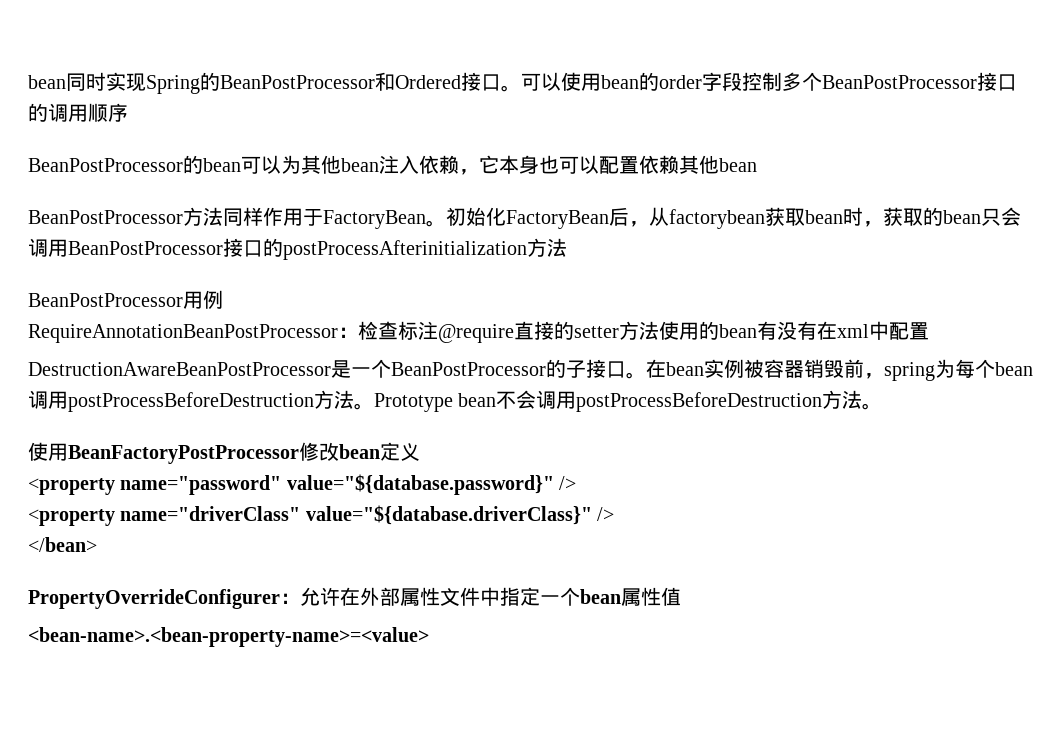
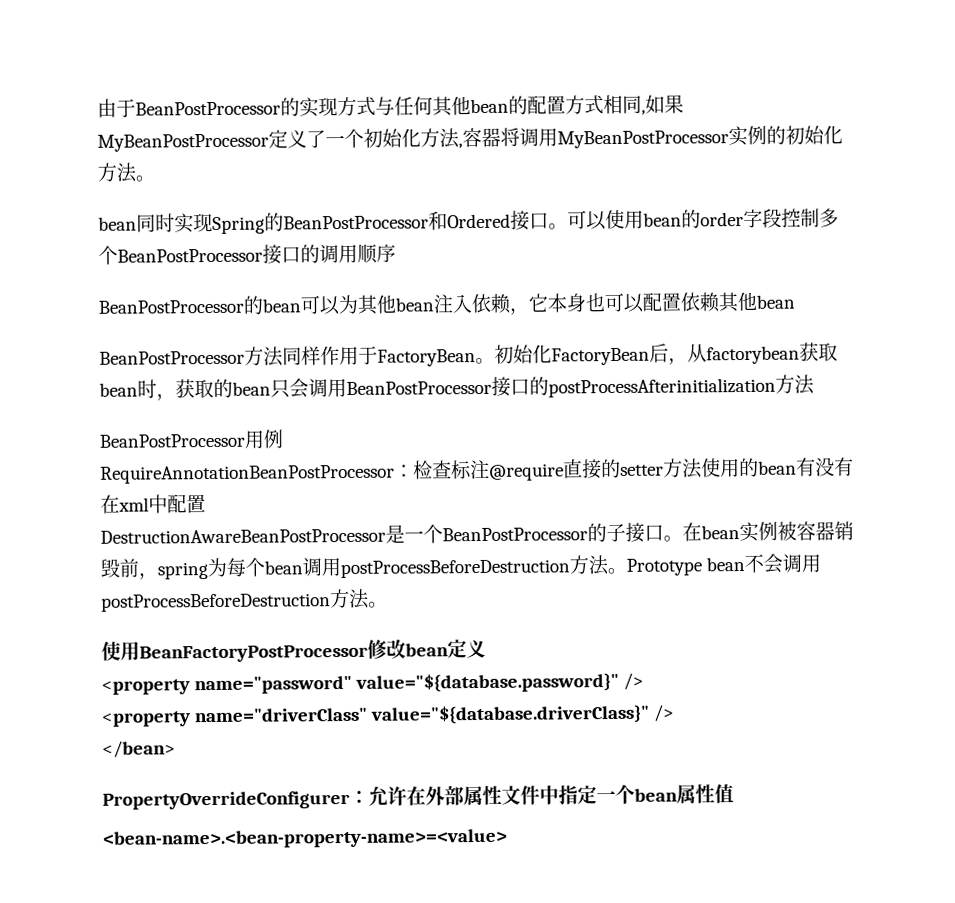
(28, 82) none -> [97,94,684,118] [97,125,843,152] [97,162,155,183] 由于BeanPostProcessor的实现方式与任何其他bean的配置方式相同,如果MyBeanPostProcessor定义了一个初始化方法,容器将调用MyBeanPostProcessor实例的初始化方法。 //

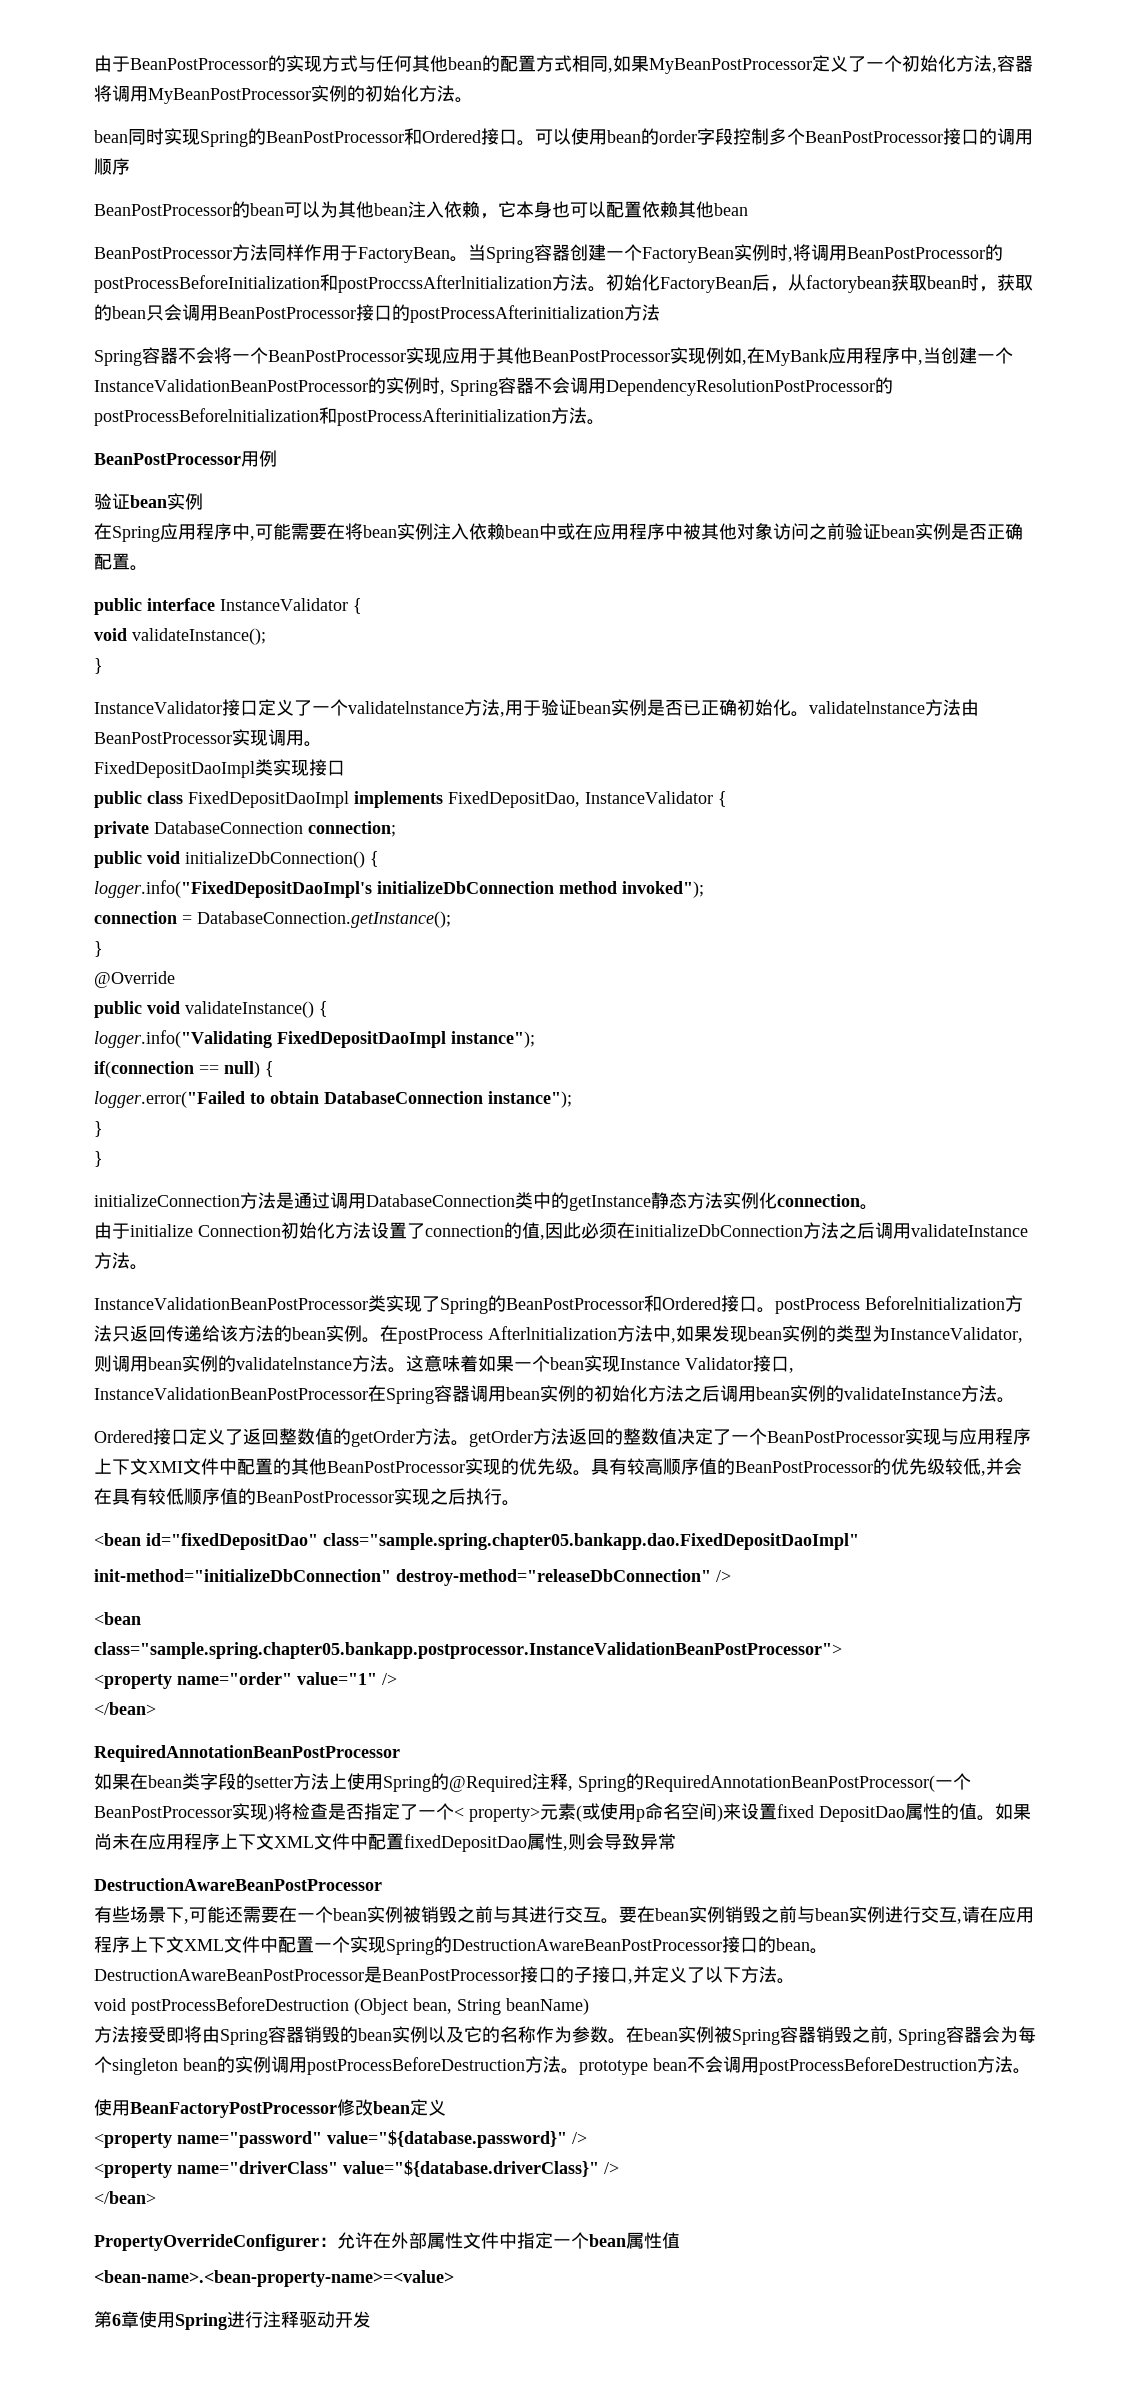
(495, 361) none -> [468,244,1003,263] [94,274,606,293] 当Spring容器创建一个FactoryBean实例时,将调用BeanPostProcessor的postProcessBeforeInitialization和postProccssAfterlnitialization方法。
[99,429,283,449] [100,457,854,484] [100,494,206,514] [100,522,664,544] BeanPostProcessor用例 // RequireAnnotationBeanPostProcessor：检查标注@require直接的setter方法使用的bean有没有在xml中配置 // DestructionAwareBeanPostProcessor是一个BeanPostProcessor的子接口 -> [94,347,1013,366] [94,377,893,396] [94,407,605,426] [94,450,277,467] [94,493,203,510] [94,523,1023,542] [94,553,148,571] [94,598,362,615] [94,628,266,645] [94,658,103,674] [94,699,979,717] [94,729,322,747] [94,759,345,778] [94,791,727,808] [94,821,396,838] [94,851,379,868] [94,880,704,898] [94,911,451,928] [94,941,103,957] [94,971,175,988] [94,1001,328,1018] [94,1030,535,1048] [94,1061,274,1078] [94,1091,572,1108] [94,1121,103,1137] [94,1151,103,1167] [94,1192,878,1211] [94,1222,1028,1240] [94,1252,148,1270] [94,1295,1023,1314] [94,1325,1023,1344] [94,1355,794,1373] [94,1385,1015,1404] [94,1428,1031,1447] [94,1458,1022,1476] [94,1488,520,1506] [94,1533,859,1550] [94,1569,731,1586] [94,1612,141,1625] [94,1642,842,1659] [94,1672,397,1689] [94,1702,156,1715] [94,1745,400,1762] [94,1773,971,1792] [94,1803,1031,1822] [94,1833,676,1852] [94,1878,382,1891] [94,1906,1034,1924] [94,1936,828,1955] [94,1966,795,1984] [94,1997,589,2015] [94,2026,608,2045] Spring容器不会将一个BeanPostProcessor实现应用于其他BeanPostProcessor实现例如,在MyBank应用程序中,当创建一个InstanceValidationBeanPostProcessor的实例时, Spring容器不会调用DependencyResolutionPostProcessor的postProcessBeforelnitialization和postProcessAfterinitialization方法。 // BeanPostProcessor用例 // 验证bean实例 // 在Spring应用程序中,可能需要在将bean实例注入依赖bean中或在应用程序中被其他对象访问之前验证bean实例是否正确配置。 // public interface InstanceValidator { // void validateInstance(); // } // InstanceValidator接口定义了一个validatelnstance方法,用于验证bean实例是否已正确初始化。validatelnstance方法由BeanPostProcessor实现调用。 // FixedDepositDaoImpl类实现接口 // public class FixedDepositDaoImpl implements FixedDepositDao, InstanceValidator { // private DatabaseConnection connection; // public void initializeDbConnection() { // logger.info("FixedDepositDaoImpl's initializeDbConnection method invoked"); // connection = DatabaseConnection.getInstance(); // } // @Override // public void validateInstance() { // logger.info("Validating FixedDepositDaoImpl instance"); // if(connection == null) { // logger.error("Failed to obtain DatabaseConnection instance"); // } // } // initializeConnection方法是通过调用DatabaseConnection类中的getInstance静态方法实例化connection。 // 由于initialize Connection初始化方法设置了connection的值,因此必须在initializeDbConnection方法之后调用validateInstance方法。 // InstanceValidationBeanPostProcessor类实现了Spring的BeanPostProcessor和Ordered接口。postProcess Beforelnitialization方法只返回传递给该方法的bean实例。在postProcess Afterlnitialization方法中,如果发现bean实例的类型为InstanceValidator,则调用bean实例的validatelnstance方法。这意味着如果一个bean实现Instance Validator接口, InstanceValidationBeanPostProcessor在Spring容器调用bean实例的初始化方法之后调用bean实例的validateInstance方法。 // Ordered接口定义了返回整数值的getOrder方法。getOrder方法返回的整数值决定了一个BeanPostProcessor实现与应用程序上下文XMI文件中配置的其他BeanPostProcessor实现的优先级。具有较高顺序值的BeanPostProcessor的优先级较低,并会在具有较低顺序值的BeanPostProcessor实现之后执行。 // <bean id="fixedDepositDao" class="sample.spring.chapter05.bankapp.dao.FixedDepositDaoImpl" // init-method="initializeDbConnection" destroy-method="releaseDbConnection" /> // <bean // class="sample.spring.chapter05.bankapp.postprocessor.InstanceValidationBeanPostProcessor"> // <property name="order" value="1" /> // </bean> // RequiredAnnotationBeanPostProcessor // 如果在bean类字段的setter方法上使用Spring的@Required注释, Spring的RequiredAnnotationBeanPostProcessor(一个BeanPostProcessor实现)将检查是否指定了一个< property>元素(或使用p命名空间)来设置fixed DepositDao属性的值。如果尚未在应用程序上下文XML文件中配置fixedDepositDao属性,则会导致异常 // DestructionAwareBeanPostProcessor // 有些场景下,可能还需要在一个bean实例被销毁之前与其进行交互。要在bean实例销毁之前与bean实例进行交互,请在应用程序上下文XML文件中配置一个实现Spring的DestructionAwareBeanPostProcessor接口的bean。DestructionAwareBeanPostProcessor是BeanPostProcessor接口的子接口,并定义了以下方法。 // void postProcessBeforeDestruction (Object bean, String beanName) // 方法接受即将由Spring容器销毁的bean实例以及它的名称作为参数
[796,521,854,541] [100,555,702,580] 容器销毁前，spring为每个bean调用postProcessBeforeDestruction方法。Prototype -> [732,2026,1036,2045] [94,2056,648,2075] Spring容器销毁之前, Spring容器会为每个singleton bean的实例调用postProcessBeforeDestruction方法。prototype
(507, 838) none -> [94,2311,371,2330] // 第6章使用Spring进行注释驱动开发

